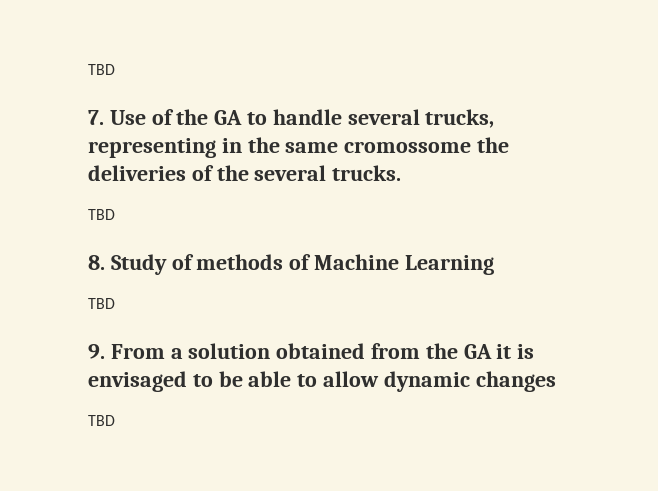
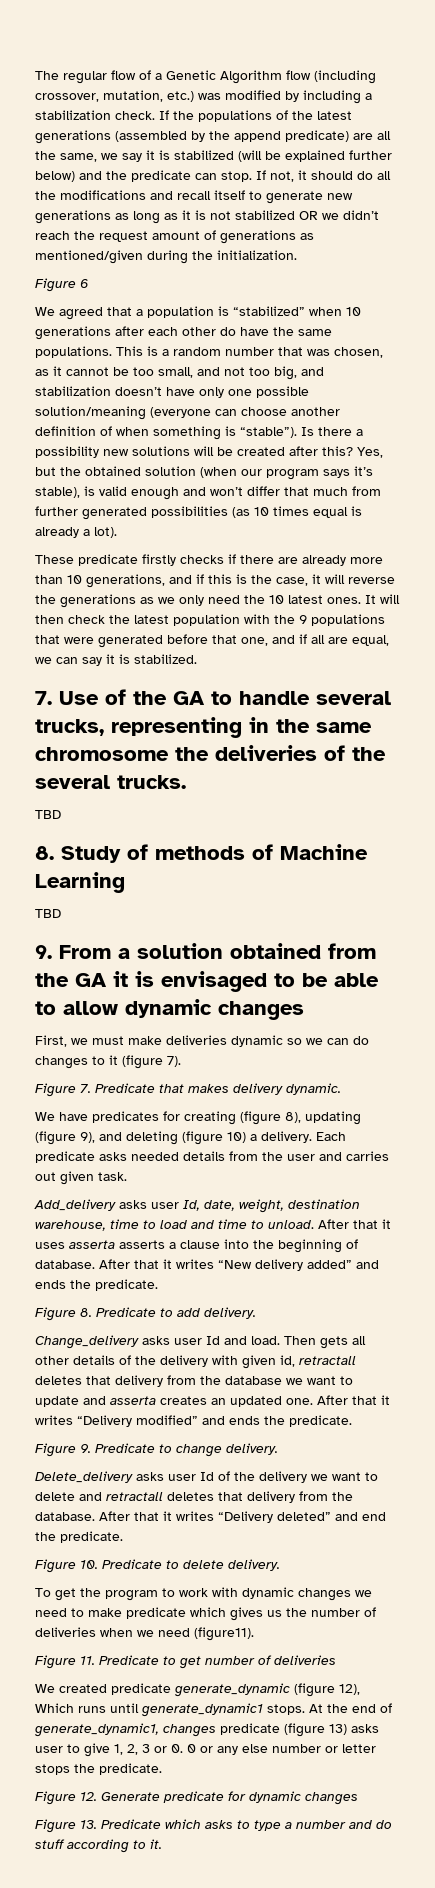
[88,64,115,75] TBD -> [35,70,376,84] [35,90,372,104] [35,110,352,122] [35,130,391,144] [35,150,392,162] [35,170,391,182] [35,190,353,204] [35,210,379,224] [35,230,314,244] [35,250,297,264] [35,278,88,292] [35,306,361,320] [35,326,332,340] [35,346,383,358] [35,366,324,380] [35,386,309,398] [35,406,340,420] [35,426,363,440] [35,446,383,458] [35,466,373,480] [35,486,381,500] [35,506,362,520] [35,527,117,538] [35,554,383,566] [35,574,395,588] [35,594,400,608] [35,614,385,626] [35,634,389,648] [35,654,197,666] The regular flow of a Genetic Algorithm flow (including crossover, mutation, etc.) was modified by including a stabilization check. If the populations of the latest generations (assembled by the append predicate) are all the same, we say it is stabilized (will be explained further below) and the predicate can stop. If not, it should do all the modifications and recall itself to generate new generations as long as it is not stabilized OR we didn’t reach the request amount of generations as mentioned/given during the initialization. // Figure 6 // We agreed that a population is “stabilized” when 10 generations after each other do have the same populations. This is a random number that was chosen, as it cannot be too small, and not too big, and stabilization doesn’t have only one possible solution/meaning (everyone can choose another definition of when something is “stable”). Is there a possibility new solutions will be created after this? Yes, but the obtained solution (when our program says it’s stable), is valid enough and won’t differ that much from further generated possibilities (as 10 times equal is already a lot). // These predicate firstly checks if there are already more than 10 generations, and if this is the case, it will reverse the generations as we only need the 10 latest ones. It will then check the latest population with the 9 populations that were generated before that one, and if all are equal, we can say it is stabilized.
[344,141,472,153] cromossome -> [35,747,169,761] chromosome
[88,415,115,426] TBD -> [35,1035,369,1047] [35,1055,181,1069] [35,1083,341,1097] [35,1111,361,1125] [35,1131,346,1145] [35,1151,389,1163] [35,1171,127,1185] [34,1199,360,1213] [35,1219,391,1231] [35,1239,358,1253] [35,1259,379,1271] [35,1279,158,1291] [35,1307,256,1321] [35,1335,366,1349] [35,1355,356,1369] [35,1375,353,1387] [35,1395,390,1407] [35,1415,352,1427] [35,1443,278,1457] [35,1471,378,1483] [35,1491,353,1503] [35,1511,386,1523] [35,1531,123,1543] [35,1559,280,1573] [35,1587,372,1601] [35,1607,376,1621] [35,1627,254,1641] [35,1655,336,1669] [35,1683,360,1697] [35,1703,392,1717] [34,1723,379,1737] [35,1743,376,1757] [35,1763,162,1775] [35,1791,358,1805] [35,1819,392,1833] [35,1839,162,1853] First, we must make deliveries dynamic so we can do changes to it (figure 7). // Figure 7. Predicate that makes delivery dynamic. // We have predicates for creating (figure 8), updating (figure 9), and deleting (figure 10) a delivery. Each predicate asks needed details from the user and carries out given task. // Add_delivery asks user Id, date, weight, destination warehouse, time to load and time to unload. After that it uses asserta asserts a clause into the beginning of database. After that it writes “New delivery added” and ends the predicate. // Figure 8. Predicate to add delivery. // Change_delivery asks user Id and load. Then gets all other details of the delivery with given id, retractall deletes that delivery from the database we want to update and asserta creates an updated one. After that it writes “Delivery modified” and ends the predicate. // Figure 9. Predicate to change delivery. // Delete_delivery asks user Id of the delivery we want to delete and retractall deletes that delivery from the database. After that it writes “Delivery deleted” and end the predicate. // Figure 10. Predicate to delete delivery. // To get the program to work with dynamic changes we need to make predicate which gives us the number of deliveries when we need (figure11). // Figure 11. Predicate to get number of deliveries // We created predicate generate_dynamic (figure 12), Which runs until generate_dynamic1 stops. At the end of generate_dynamic1, changes predicate (figure 13) asks user to give 1, 2, 3 or 0. 0 or any else number or letter stops the predicate. // Figure 12. Generate predicate for dynamic changes // Figure 13. Predicate which asks to type a number and do stuff according to it.

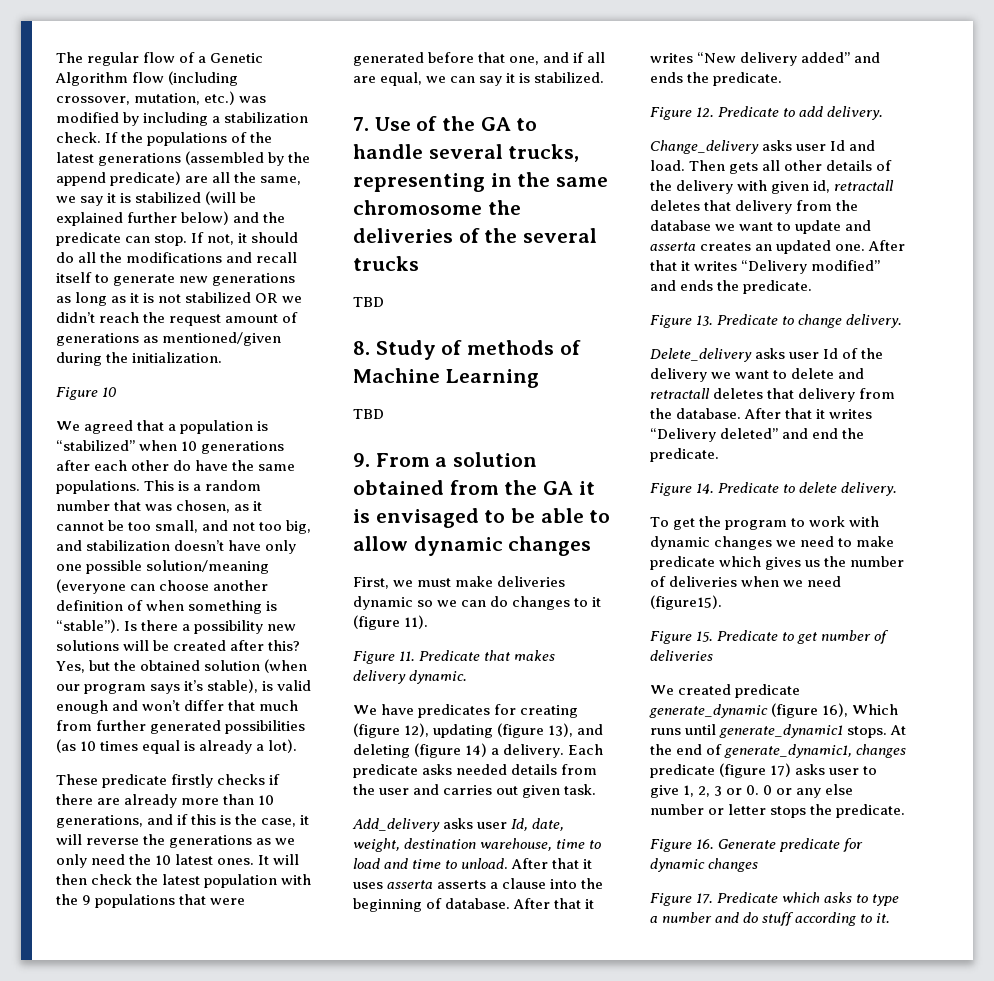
[80,279,88,288] 6 -> [102,387,117,397] 10
[117,775,186,789] trucks. -> [353,256,419,271] trucks
[167,1056,181,1067] [35,1083,91,1097] 7). // Figure 7. -> [404,615,429,629] [353,651,416,664] 11). // Figure 11.
[285,1112,301,1123] 8), -> [404,723,430,737] 12),
[80,1132,95,1143] 9), -> [548,723,574,737] 13),
[227,1132,246,1143] 10) -> [465,743,488,757] 14)
[80,1308,92,1317] 8. -> [696,107,715,117] 12.
[80,1444,91,1453] 9. -> [696,315,714,326] 13.
[80,1560,98,1569] 10. -> [696,483,715,494] 14.
[194,1627,254,1641] [35,1655,95,1669] (figure11). // Figure 11. -> [650,595,722,610] [650,631,714,644] (figure15). // Figure 15.
[339,1684,360,1695] 12), -> [822,703,849,717] 16),
[329,1724,347,1735] 13) -> [770,763,792,777] 17)
[80,1792,97,1801] 12. -> [696,839,715,849] 16.
[80,1820,97,1829] 13. -> [696,893,714,904] 17.

